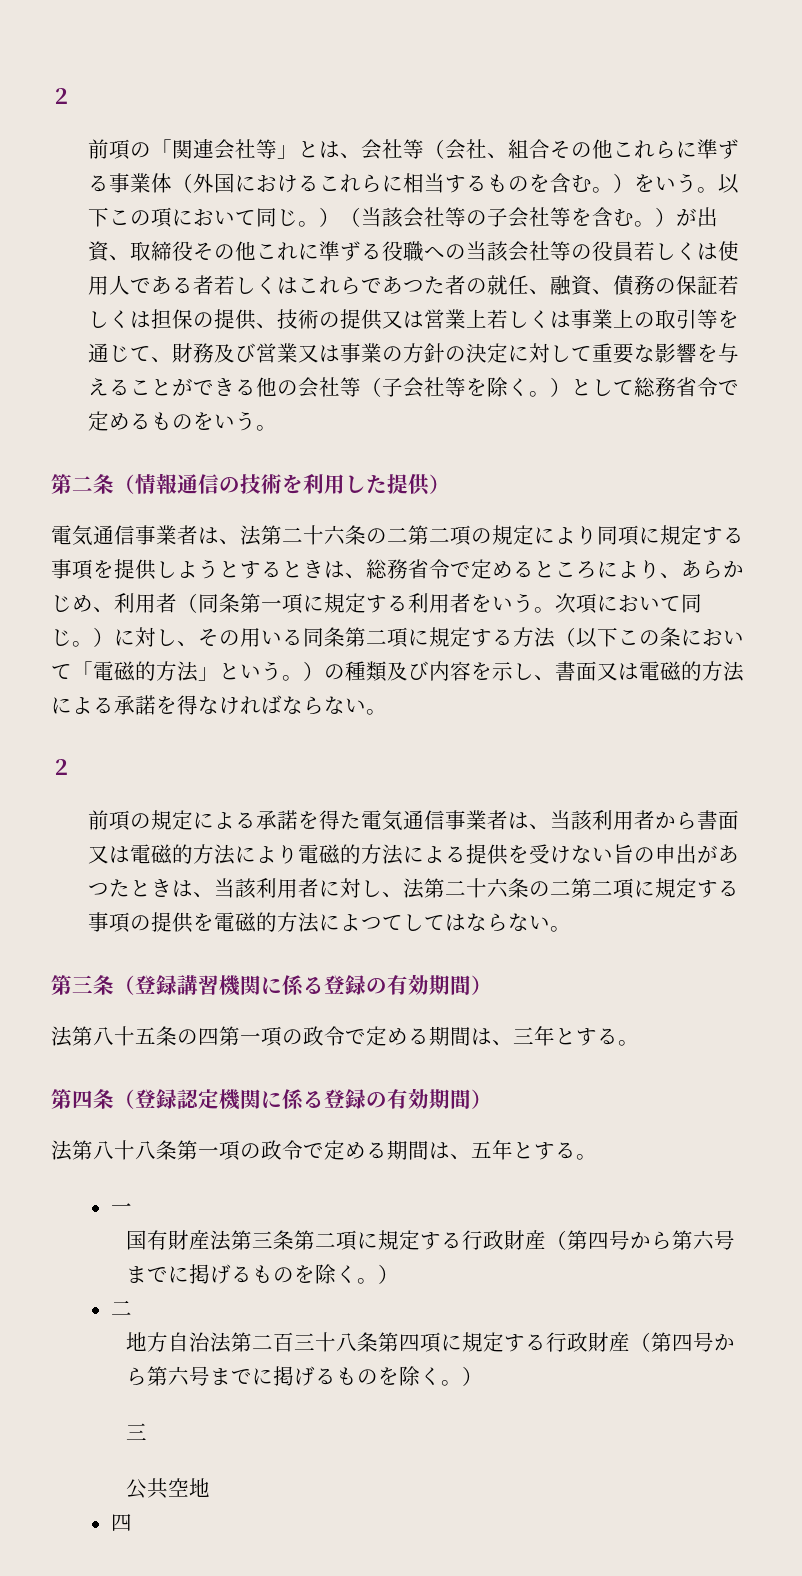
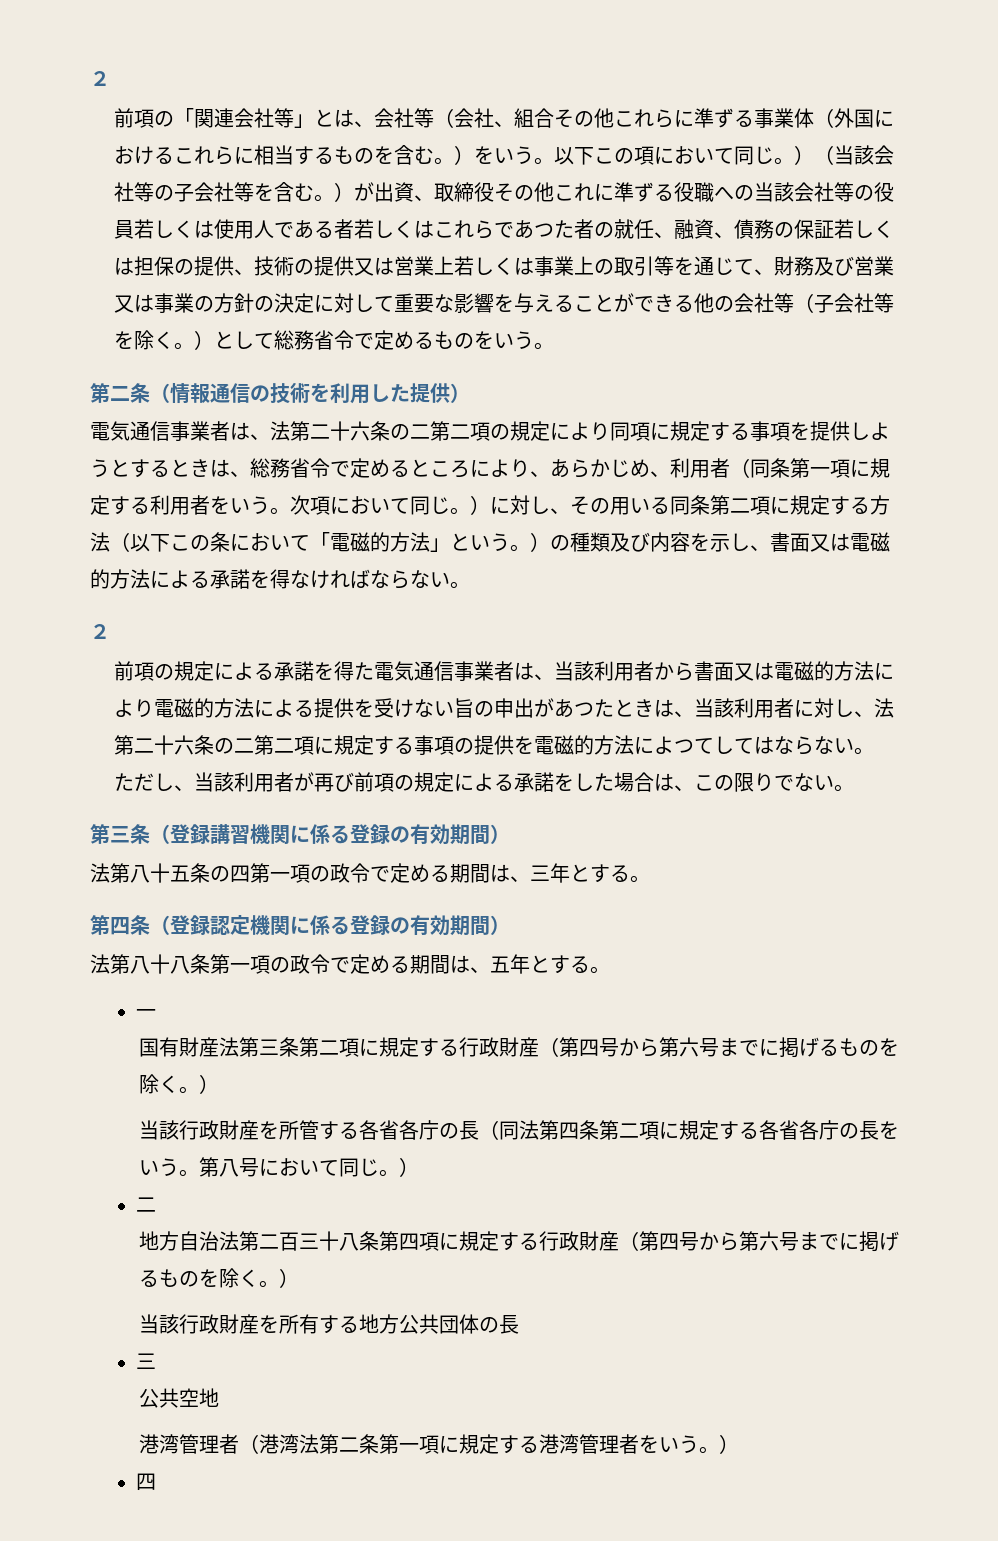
(572, 929) none -> [114,772,855,792] // ただし、当該利用者が再び前項の規定による承諾をした場合は、この限りでない。
(399, 1274) none -> [138,1120,899,1140] [138,1157,419,1177] // 当該行政財産を所管する各省各庁の長（同法第四条第二項に規定する各省各庁の長をいう。第八号において同じ。）
[125,1423,147,1440] [125,1478,210,1499] 三 // 公共空地 -> [138,1314,519,1334] [136,1353,157,1369] [138,1388,219,1408] [138,1434,739,1454] 当該行政財産を所有する地方公共団体の長 // 三 // 公共空地 // 港湾管理者（港湾法第二条第一項に規定する港湾管理者をいう。）

